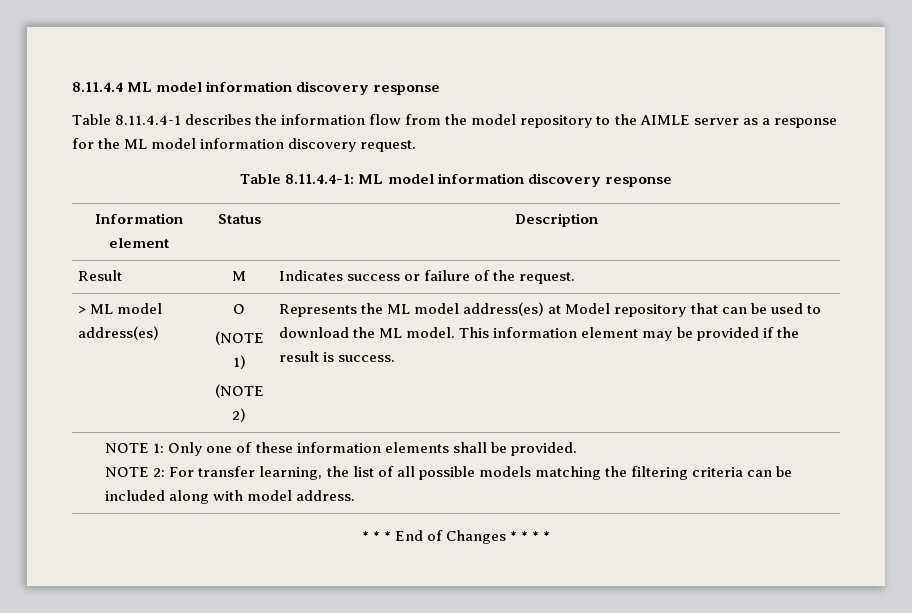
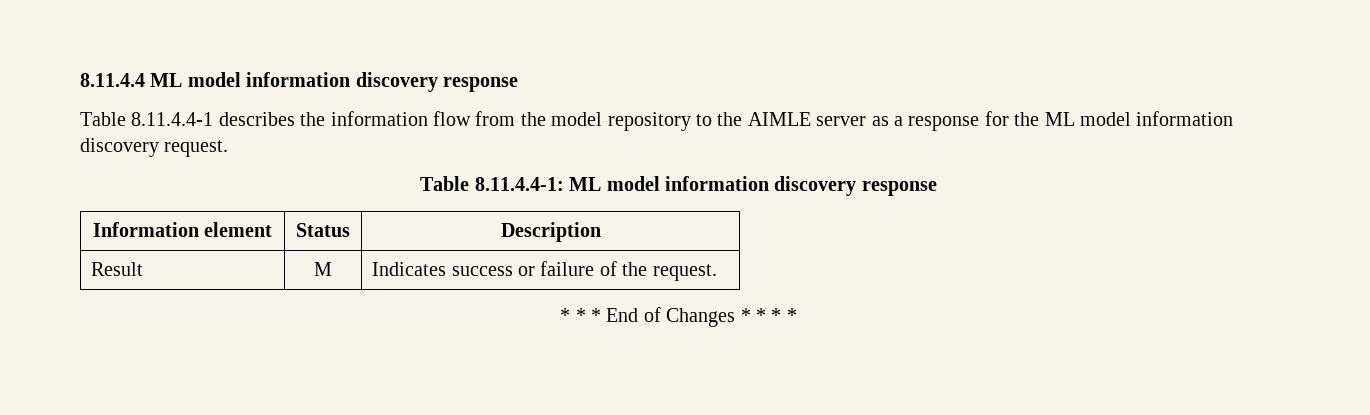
[78,303,163,314] [78,326,160,340] [233,304,245,314] [214,331,264,345] [232,355,246,369] [214,384,264,398] [232,408,246,422] [279,302,821,317] [279,327,799,341] [279,351,396,362] [105,442,577,456] [105,466,793,480] [105,490,356,504] // > ML model address(es) | O // (NOTE 1) // (NOTE 2) | Represents the ML model address(es) at Model repository that can be used to download the ML model. This information element may be provided if the result is success. // NOTE 1: Only one of these information elements shall be provided. // NOTE 2: For transfer learning, the list of all possible models matching the filtering criteria can be included along with model address. -> (717, 272) none

